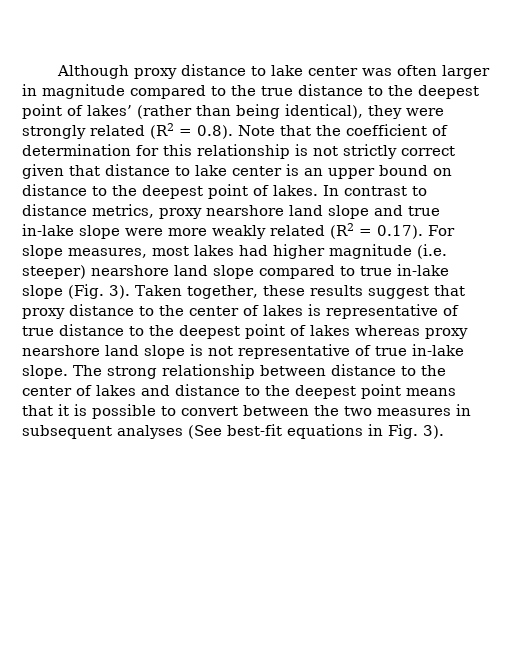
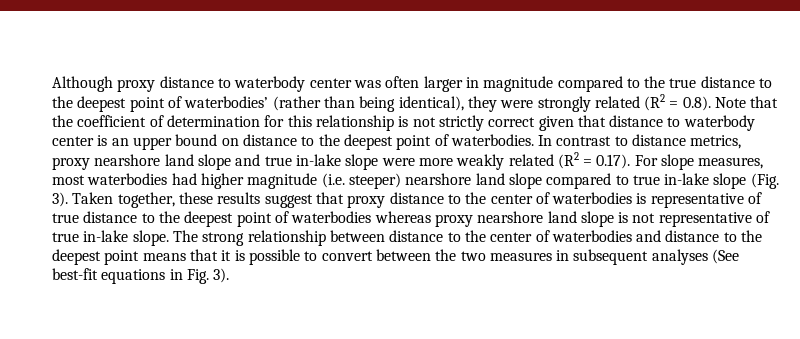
[270,65,303,76] lake -> [234,76,306,92] waterbody
[87,105,132,116] lakes’ -> [184,96,269,108] waterbodies’
[195,165,227,176] lake -> [683,115,755,131] waterbody
[273,185,318,196] lakes. -> [450,134,534,146] waterbodies.
[194,245,234,256] lakes -> [87,173,168,185] waterbodies
[263,305,303,316] lakes -> [552,192,633,204] waterbodies
[310,325,350,336] lakes -> [291,211,372,223] waterbodies
[96,385,136,396] lakes -> [551,230,632,242] waterbodies

